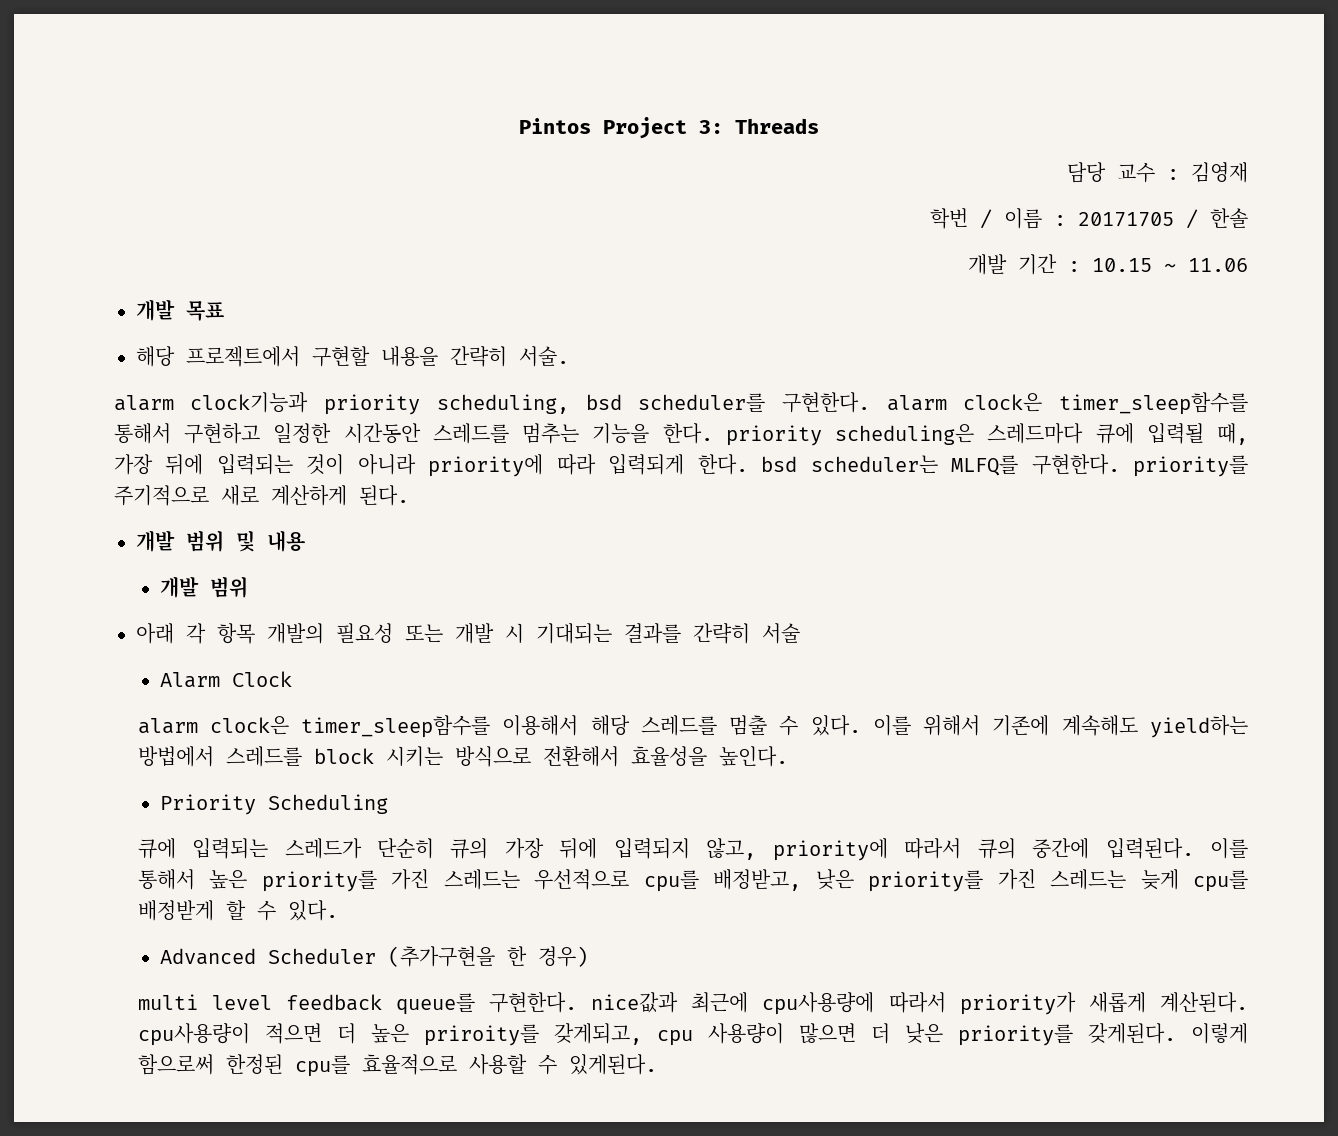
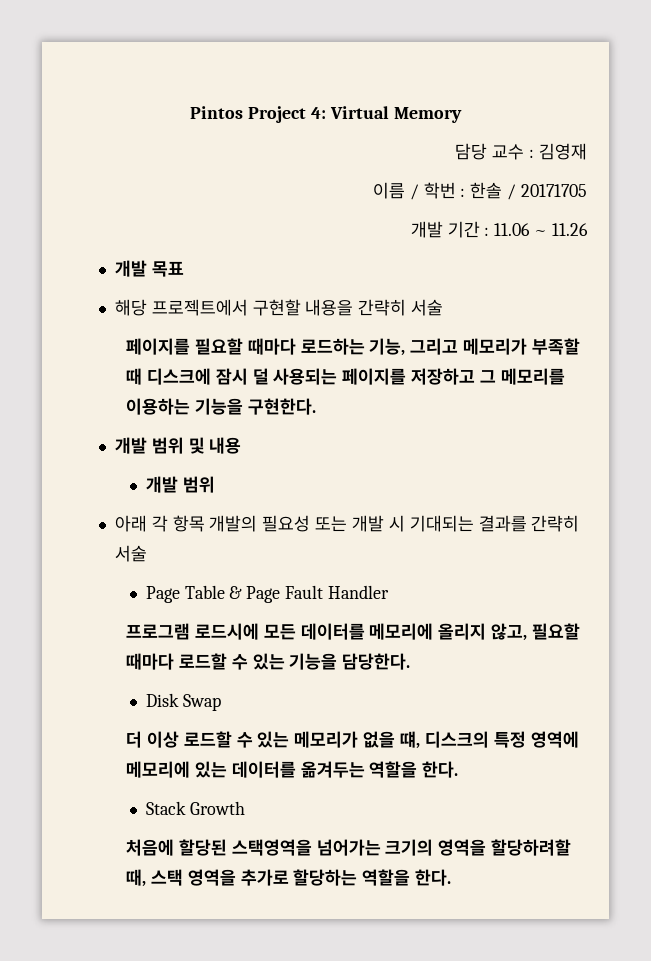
[699,118,819,134] 3: Threads -> [311,106,462,123] 4: Virtual Memory
[930,208,1066,229] 학번 / 이름 : -> [372,182,517,200] 이름 / 학번 : 한솔 /
[1186,208,1248,229] / 한솔 -> (588, 190) none
[1092,258,1248,272] 10.15 ~ 11.06 -> [494,223,588,236] 11.06 ~ 11.26
[518,346,569,367] [113,392,1248,415] [113,423,1248,446] [113,454,1248,477] [113,485,409,506] 서술. // alarm clock기능과 priority scheduling, bsd scheduler를 구현한다. alarm clock은 timer_sleep함수를 통해서 구현하고 일정한 시간동안 스레드를 멈추는 기능을 한다. priority scheduling은 스레드마다 큐에 입력될 때, 가장 뒤에 입력되는 것이 아니라 priority에 따라 입력되게 한다. bsd scheduler는 MLFQ를 구현한다. priority를 주기적으로 새로 계산하게 된다. -> [411,299,444,316] [125,338,580,356] [125,368,565,385] [125,398,316,415] 서술 // 페이지를 필요할 때마다 로드하는 기능, 그리고 메모리가 부족할 때 디스크에 잠시 덜 사용되는 페이지를 저장하고 그 메모리를 이용하는 기능을 구현한다.
[159,671,292,688] [137,715,1249,738] [137,746,788,767] [159,794,388,815] [137,838,1248,861] [137,869,1249,892] [137,900,338,921] [159,946,588,967] [137,992,1248,1015] [137,1023,1248,1046] [137,1054,657,1077] Alarm Clock // alarm clock은 timer_sleep함수를 이용해서 해당 스레드를 멈출 수 있다. 이를 위해서 기존에 계속해도 yield하는 방법에서 스레드를 block 시키는 방식으로 전환해서 효율성을 높인다. // Priority Scheduling // 큐에 입력되는 스레드가 단순히 큐의 가장 뒤에 입력되지 않고, priority에 따라서 큐의 중간에 입력된다. 이를 통해서 높은 priority를 가진 스레드는 우선적으로 cpu를 배정받고, 낮은 priority를 가진 스레드는 늦게 cpu를 배정받게 할 수 있다. // Advanced Scheduler (추가구현을 한 경우) // multi level feedback queue를 구현한다. nice값과 최근에 cpu사용량에 따라서 priority가 새롭게 계산된다. cpu사용량이 적으면 더 높은 priroity를 갖게되고, cpu 사용량이 많으면 더 낮은 priority를 갖게된다. 이렇게 함으로써 한정된 cpu를 효율적으로 사용할 수 있게된다. -> [145,585,390,603] [125,623,580,641] [125,653,411,670] [145,693,221,711] [125,731,579,749] [125,761,459,778] [145,801,245,815] [125,839,572,856] [125,869,452,887] Page Table & Page Fault Handler // 프로그램 로드시에 모든 데이터를 메모리에 올리지 않고, 필요할 때마다 로드할 수 있는 기능을 담당한다. // Disk Swap // 더 이상 로드할 수 있는 메모리가 없을 떄, 디스크의 특정 영역에 메모리에 있는 데이터를 옮겨두는 역할을 한다. // Stack Growth // 처음에 할당된 스택영역을 넘어가는 크기의 영역을 할당하려할 때, 스택 영역을 추가로 할당하는 역할을 한다.

